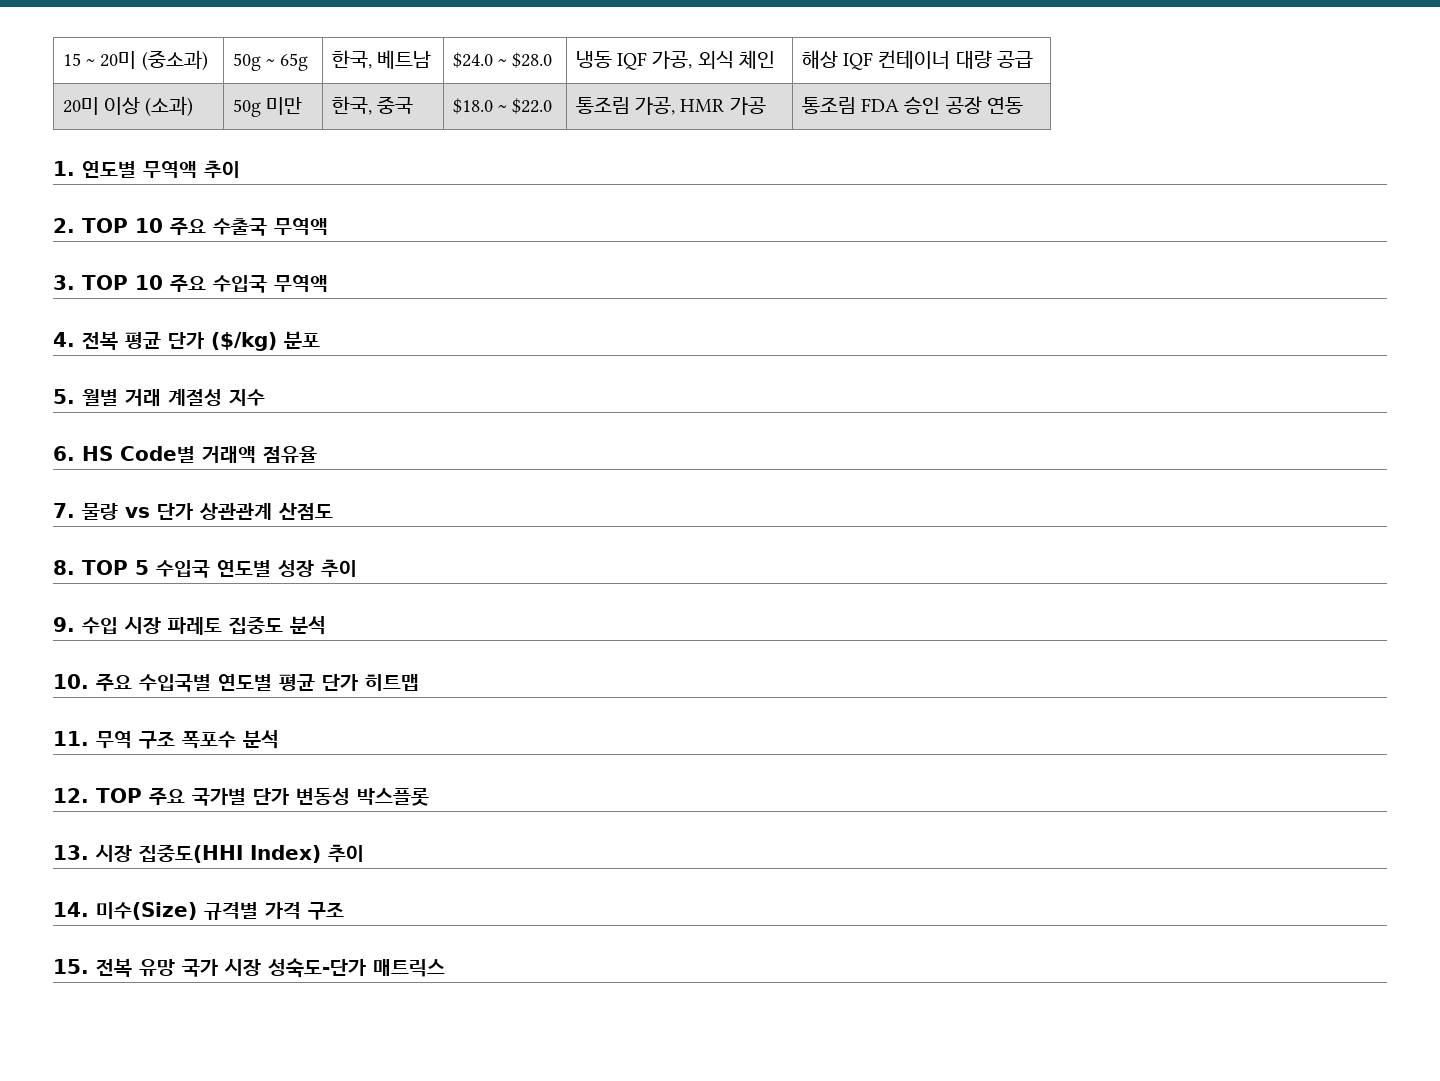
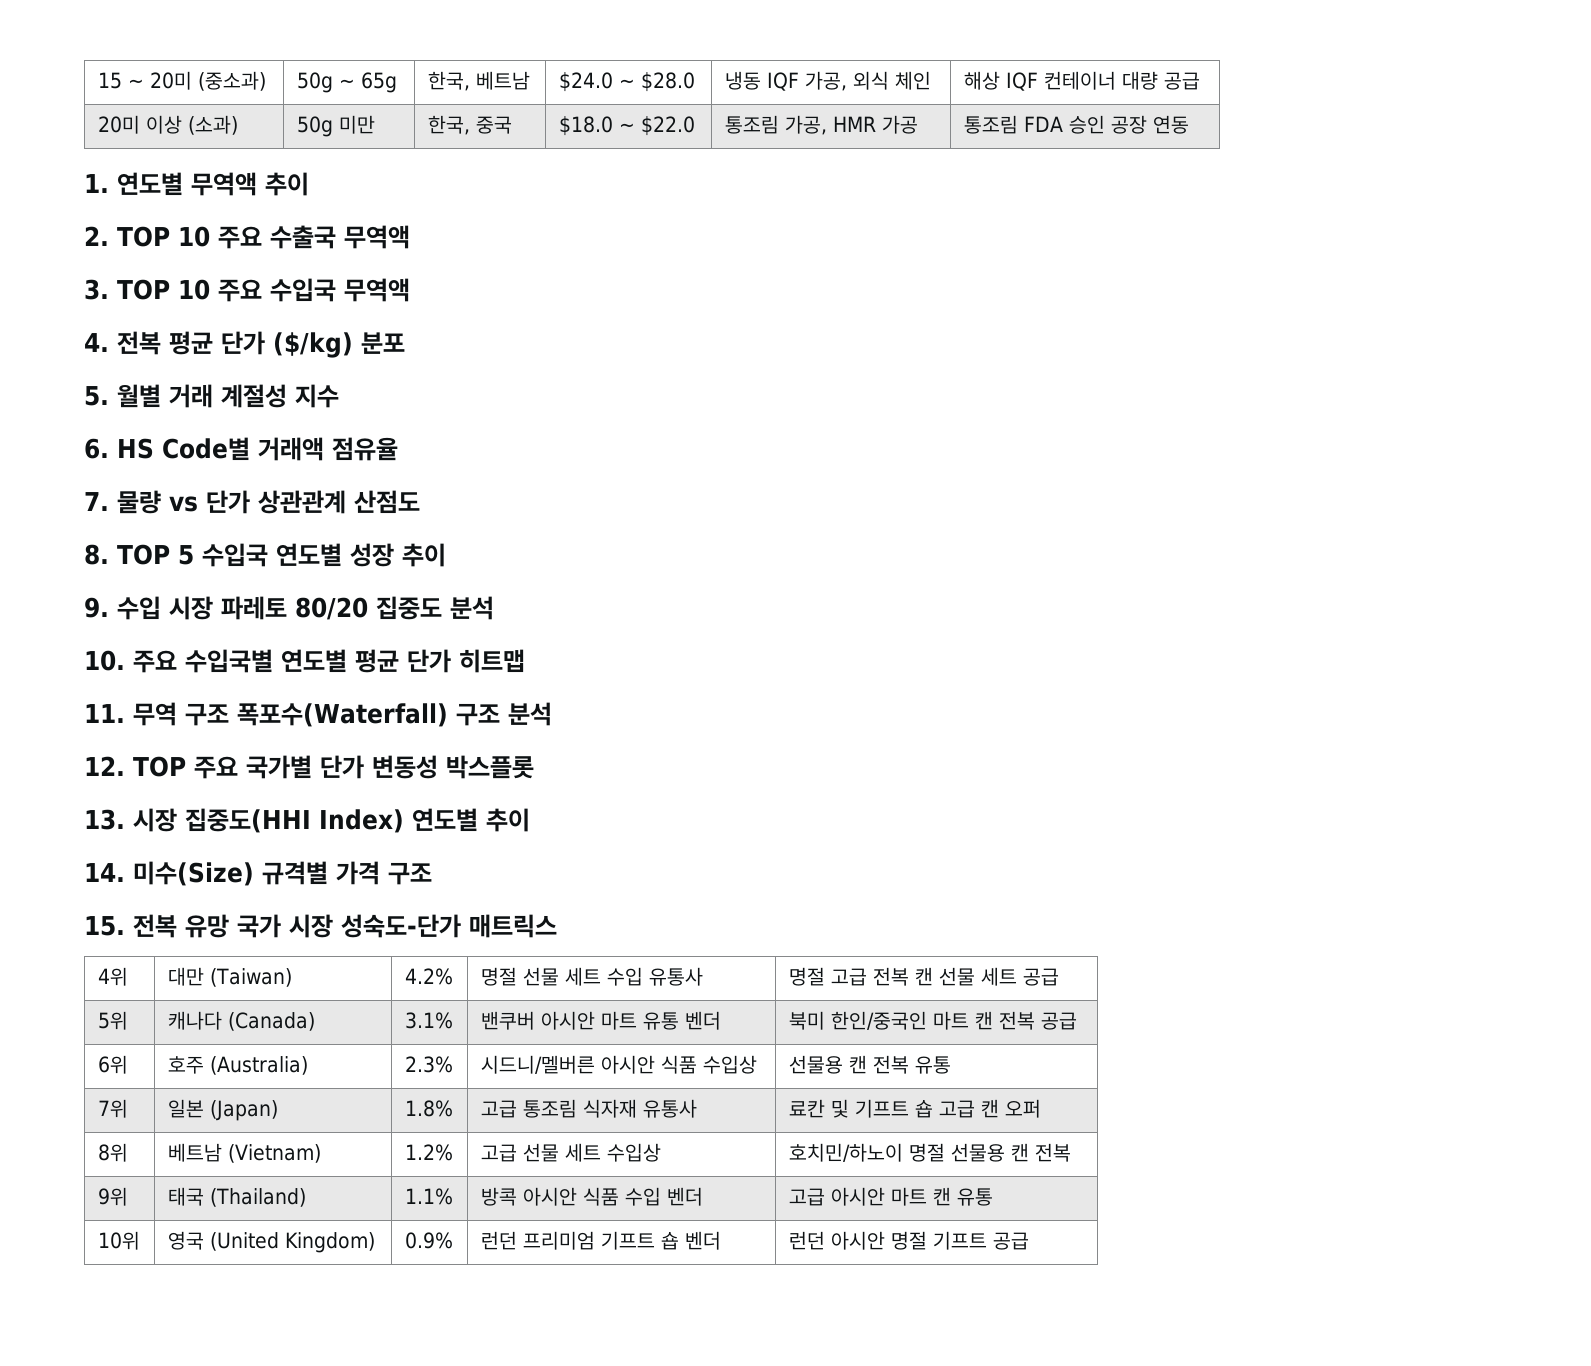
(222, 626) none -> [295,597,368,620] 80/20
[182,731,236,748] 폭포수 -> [237,703,500,727] 폭포수(Waterfall) 구조
(321, 854) none -> [412,808,478,832] 연도별
(445, 968) none -> [97,967,128,986] [167,967,292,987] [404,968,453,985] [480,967,703,986] [788,967,1059,986] [97,1011,128,1030] [167,1011,315,1031] [404,1012,453,1029] [480,1011,721,1030] [788,1011,1077,1030] [97,1055,128,1074] [167,1056,308,1075] [404,1056,453,1073] [480,1055,757,1074] [788,1055,951,1074] [97,1099,128,1118] [167,1099,278,1121] [404,1100,453,1117] [480,1099,697,1118] [788,1099,1041,1118] [97,1143,128,1162] [167,1143,321,1163] [404,1144,453,1161] [480,1143,661,1162] [788,1143,1071,1162] [97,1187,128,1206] [167,1187,306,1207] [404,1188,453,1205] [480,1187,703,1206] [788,1187,993,1206] [97,1231,140,1250] [167,1231,375,1253] [404,1232,453,1249] [480,1231,721,1250] [788,1231,1029,1250] // 4위 | 대만 (Taiwan) | 4.2% | 명절 선물 세트 수입 유통사 | 명절 고급 전복 캔 선물 세트 공급 // 5위 | 캐나다 (Canada) | 3.1% | 밴쿠버 아시안 마트 유통 벤더 | 북미 한인/중국인 마트 캔 전복 공급 // 6위 | 호주 (Australia) | 2.3% | 시드니/멜버른 아시안 식품 수입상 | 선물용 캔 전복 유통 // 7위 | 일본 (Japan) | 1.8% | 고급 통조림 식자재 유통사 | 료칸 및 기프트 숍 고급 캔 오퍼 // 8위 | 베트남 (Vietnam) | 1.2% | 고급 선물 세트 수입상 | 호치민/하노이 명절 선물용 캔 전복 // 9위 | 태국 (Thailand) | 1.1% | 방콕 아시안 식품 수입 벤더 | 고급 아시안 마트 캔 유통 // 10위 | 영국 (United Kingdom) | 0.9% | 런던 프리미엄 기프트 숍 벤더 | 런던 아시안 명절 기프트 공급

